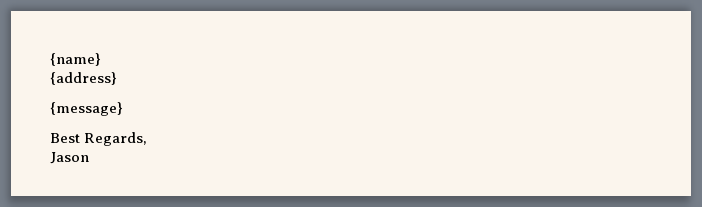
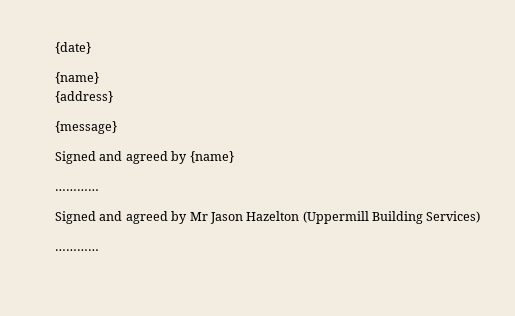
(50, 59) none -> [55,42,91,54] {date} //
[50,132,148,146] [50,152,89,164] Best Regards, // Jason -> [55,151,234,164] [55,189,99,191] [55,211,481,224] [55,249,99,251] Signed and agreed by {name} // ………… // Signed and agreed by Mr Jason Hazelton (Uppermill Building Services) // …………

